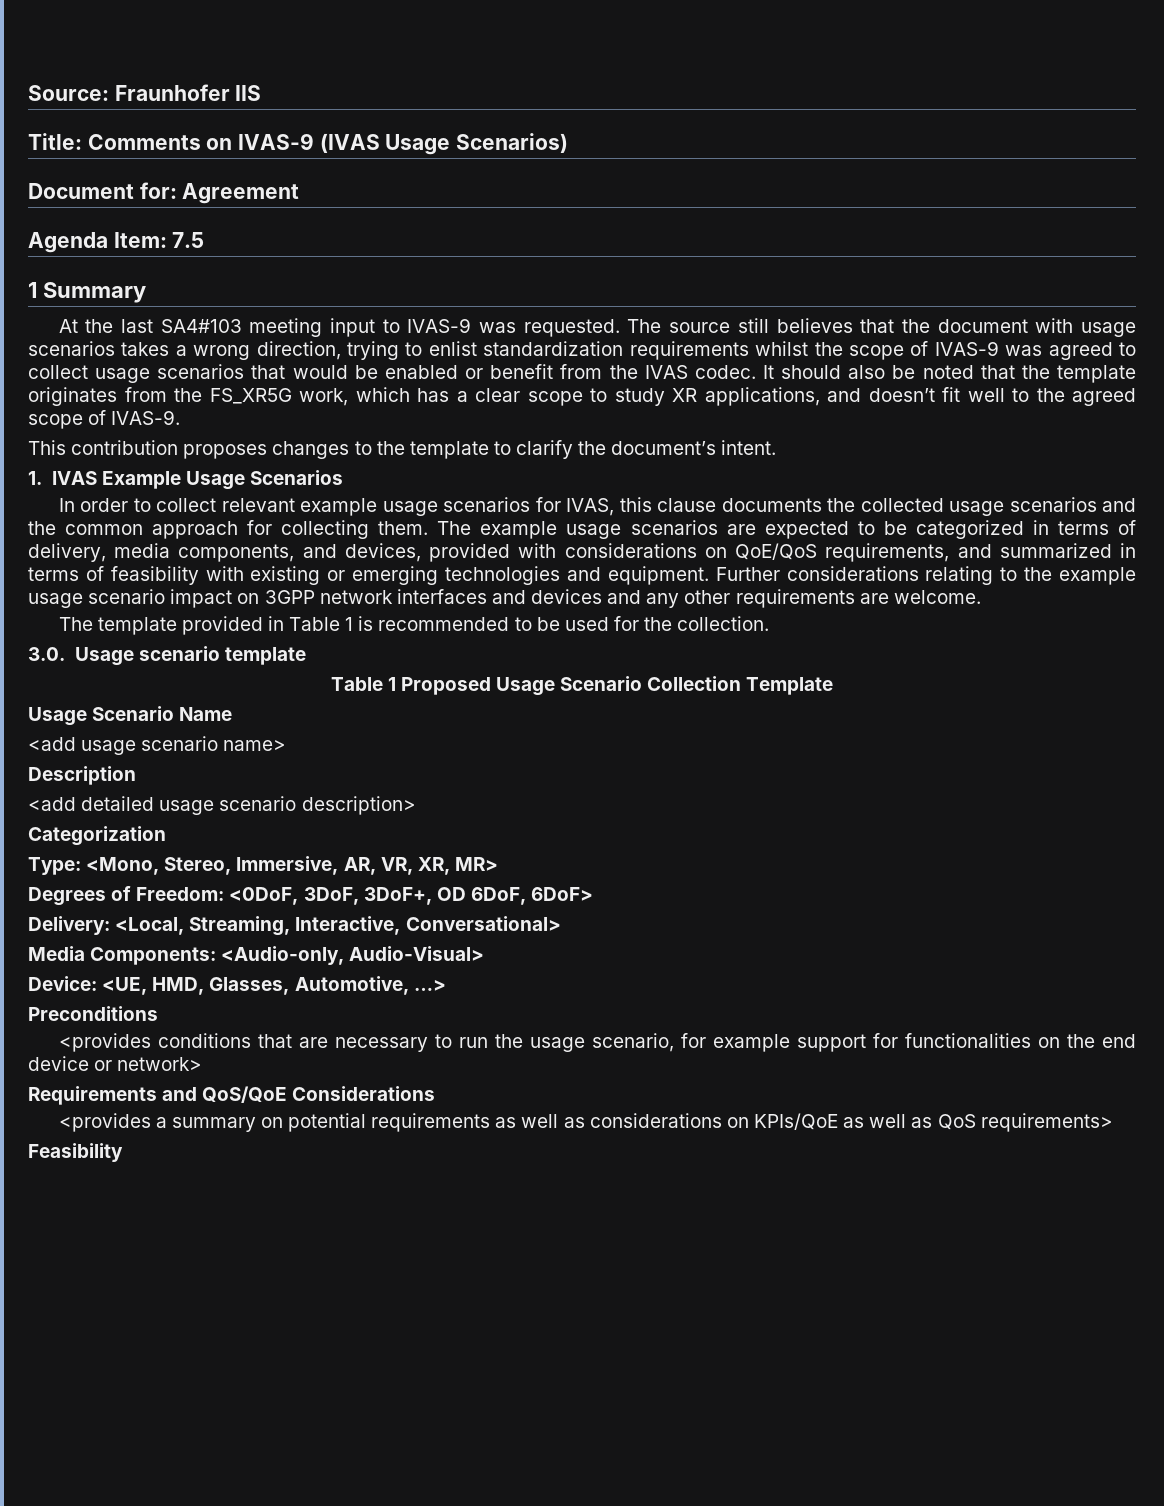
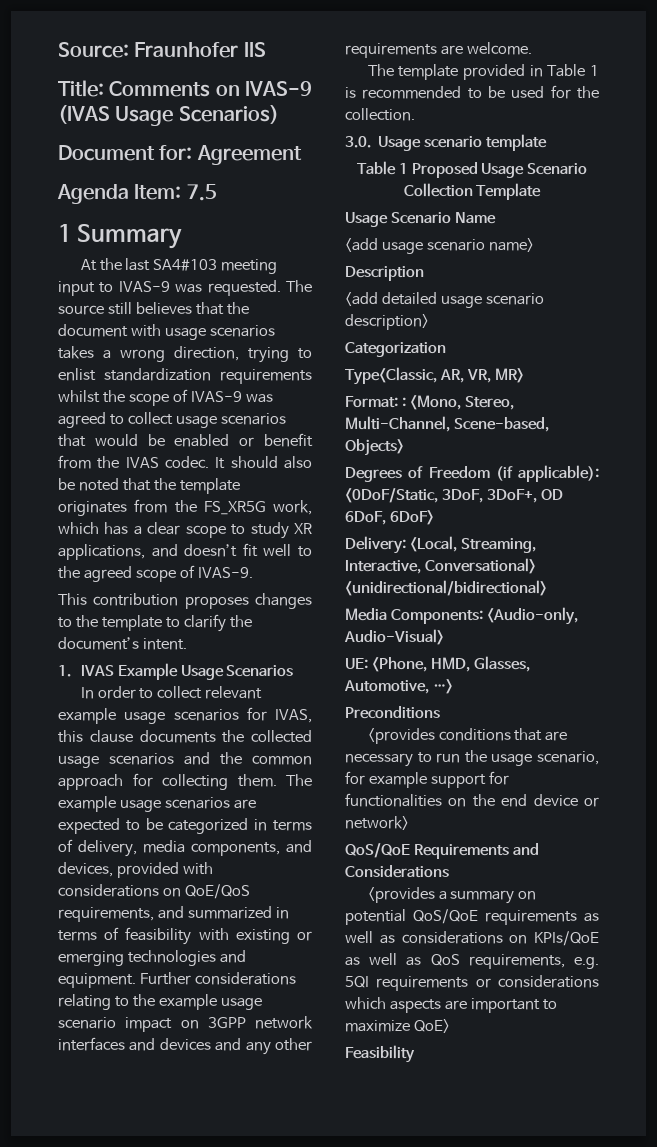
[28,856,498,875] [28,886,299,906] Type: <Mono, Stereo, Immersive, AR, VR, XR, MR> // Degrees of Freedom: <0DoF, -> [345,367,524,385] [345,395,514,410] [345,416,549,432] [345,439,404,456] [345,465,599,482] [345,488,438,503] Type<Classic, AR, VR, MR> // Format: : <Mono, Stereo, Multi-Channel, Scene-based, Objects> // Degrees of Freedom (if applicable): <0DoF/Static,
(561, 923) none -> [345,580,547,596] <unidirectional/bidirectional>
[28,976,148,995] Device: <UE, -> [345,657,427,672] UE: <Phone,
(203, 1064) none -> [345,843,410,858] QoS/QoE
[202,1086,288,1103] QoS/QoE -> (539, 849) none
(367, 1122) none -> [413,909,478,924] QoS/QoE
[980,1113,1113,1132] requirements> -> [468,954,599,969] [345,975,599,991] [345,997,557,1013] [345,1019,450,1033] requirements, e.g. 5QI requirements or considerations which aspects are important to maximize QoE>

